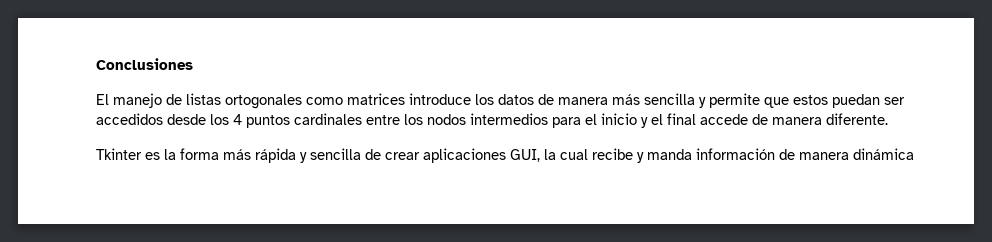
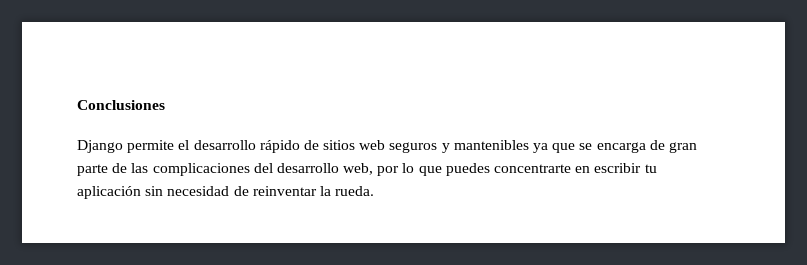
[96,93,905,109] [96,113,888,128] [96,148,914,163] El manejo de listas ortogonales como matrices introduce los datos de manera más sencilla y permite que estos puedan ser accedidos desde los 4 puntos cardinales entre los nodos intermedios para el inicio y el final accede de manera diferente. // Tkinter es la forma más rápida y sencilla de crear aplicaciones GUI, la cual recibe y manda información de manera dinámica -> [77,140,697,153] [77,163,657,176] [77,186,375,199] Django permite el desarrollo rápido de sitios web seguros y mantenibles ya que se encarga de gran parte de las complicaciones del desarrollo web, por lo que puedes concentrarte en escribir tu aplicación sin necesidad de reinventar la rueda.

